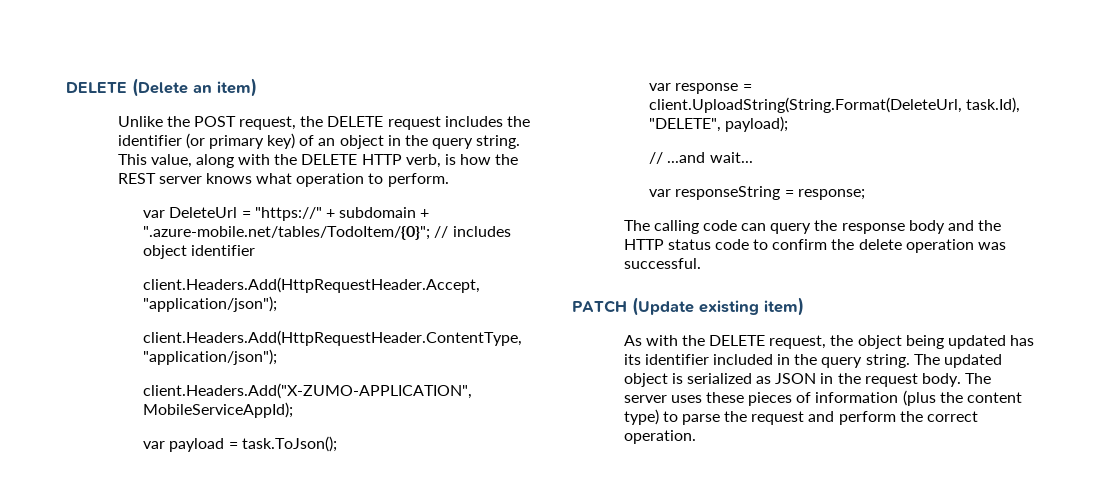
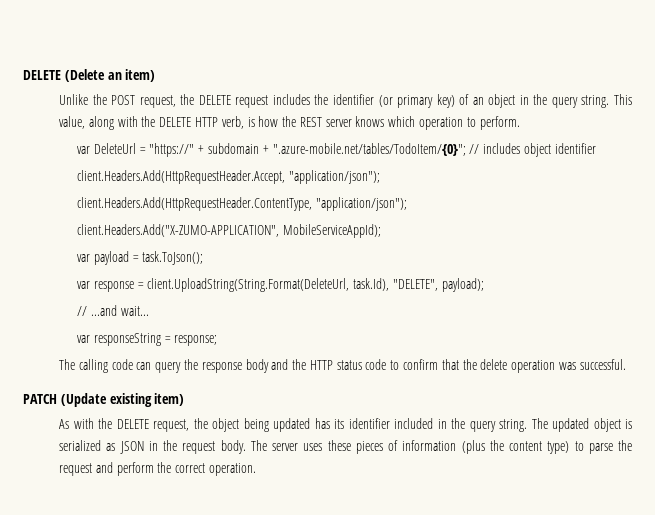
[256,173,293,184] what -> [388,116,416,127] which
(828, 244) none -> [441,359,459,370] that

